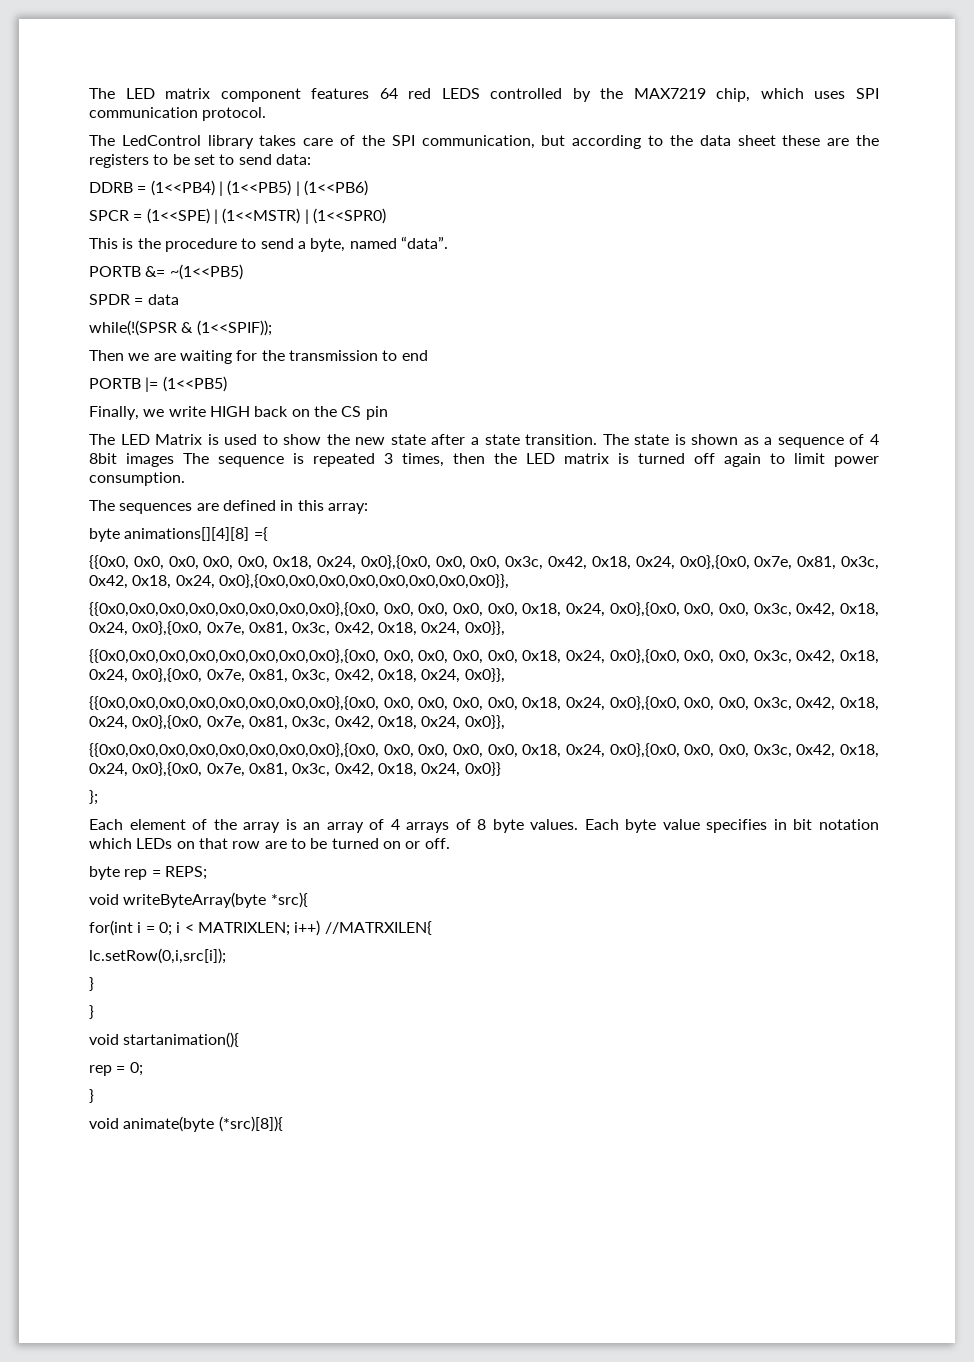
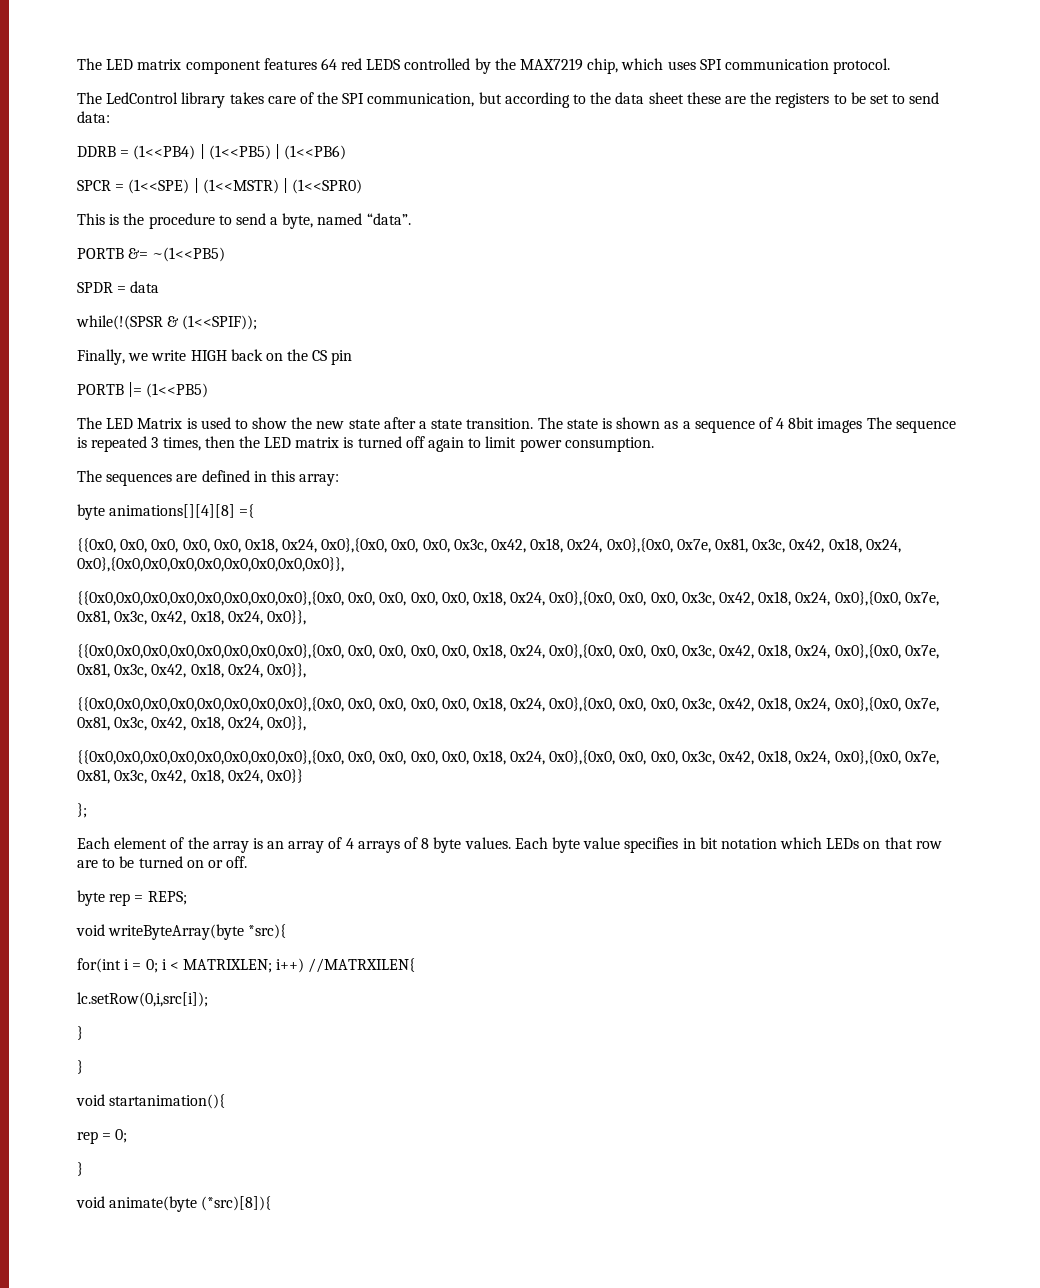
[89,350,428,364] [89,376,227,392] // Then we are waiting for the transmission to end // PORTB |= (1<<PB5) -> (258, 322) none
(388, 413) none -> [77,382,209,398] // PORTB |= (1<<PB5)

